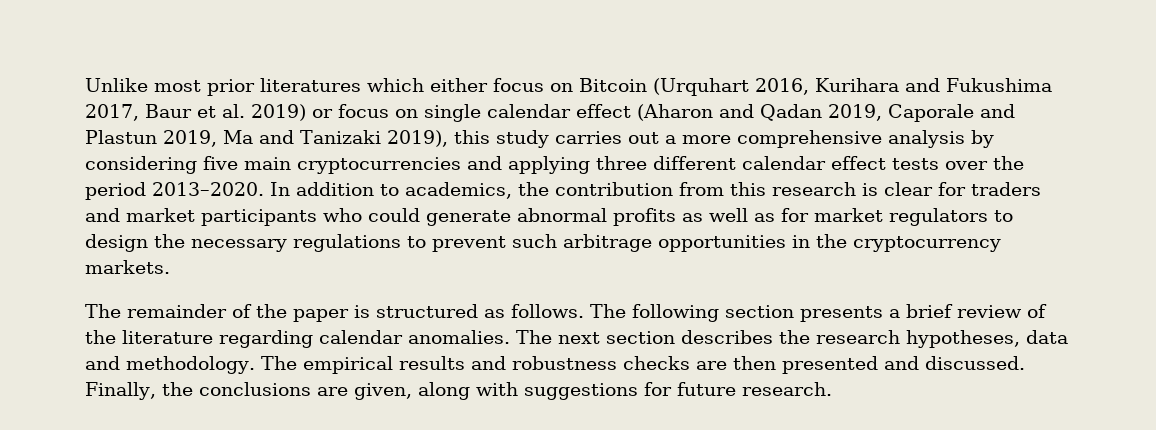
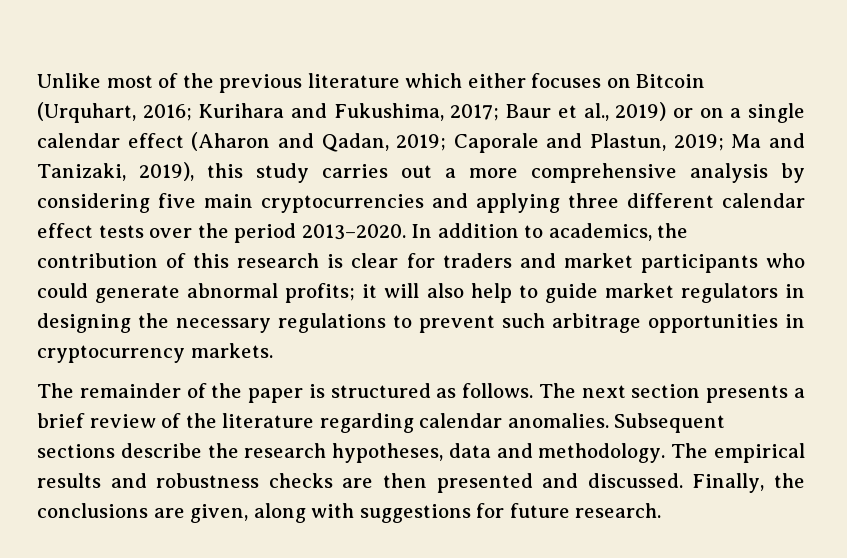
[207,78,361,96] prior literatures -> [158,73,400,93] of the previous literature
[493,78,544,92] focus -> [531,73,602,88] focuses
[653,78,1052,96] [85,104,139,121] (Urquhart 2016, Kurihara and Fukushima 2017, -> [37,102,500,123] (Urquhart, 2016; Kurihara and Fukushima, 2017;
[222,104,245,118] al. -> [583,103,609,121] al.,
[338,104,418,118] focus on -> [699,108,742,118] on a
[760,104,1015,122] [85,130,217,147] Qadan 2019, Caporale and Plastun 2019, -> [321,133,724,153] Qadan, 2019; Caporale and Plastun, 2019;
[300,130,381,144] Tanizaki -> [37,163,126,181] Tanizaki,
[679,182,724,196] from -> [166,253,187,268] of
[613,208,1013,226] [85,234,148,252] profits as well as for market regulators to design -> [285,283,805,303] [37,313,131,333] profits; it will also help to guide market regulators in designing
[816,234,847,248] the -> (805, 321) none
[632,304,719,322] following -> [581,385,626,398] next
[516,330,773,344] The next section describes -> [614,413,726,433] [37,443,202,458] Subsequent sections describe

